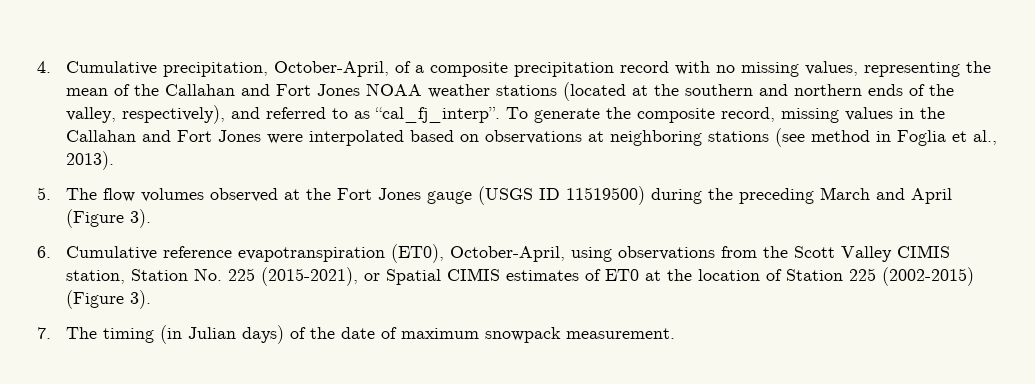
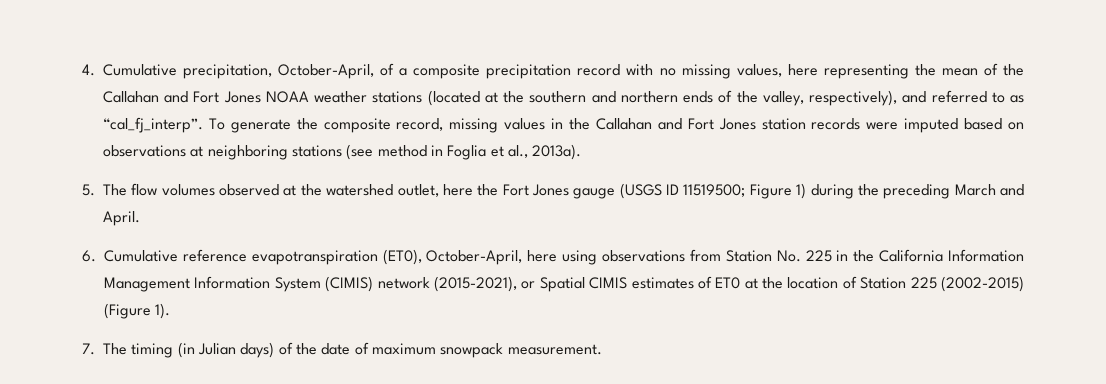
(859, 68) none -> [787,64,818,76] here
[267,130,405,146] were interpolated -> [761,118,959,133] station records were imputed
[66,151,115,170] 2013). -> [532,144,582,160] 2013a).
(332, 194) none -> [326,184,499,197] watershed outlet, here the
[566,186,646,205] 11519500) -> [683,183,807,199] 11519500; Figure 1)
[911,188,953,204] [66,209,152,228] April (Figure 3). -> [103,211,140,226] April.
(566, 254) none -> [527,250,558,262] here
[763,245,951,262] [66,268,256,284] the Scott Valley CIMIS station, Station No. 225 -> [725,249,1024,262] [104,276,430,292] Station No. 225 in the California Information Management Information System (CIMIS) network
[130,290,152,309] 3). -> [155,303,171,319] 1).

